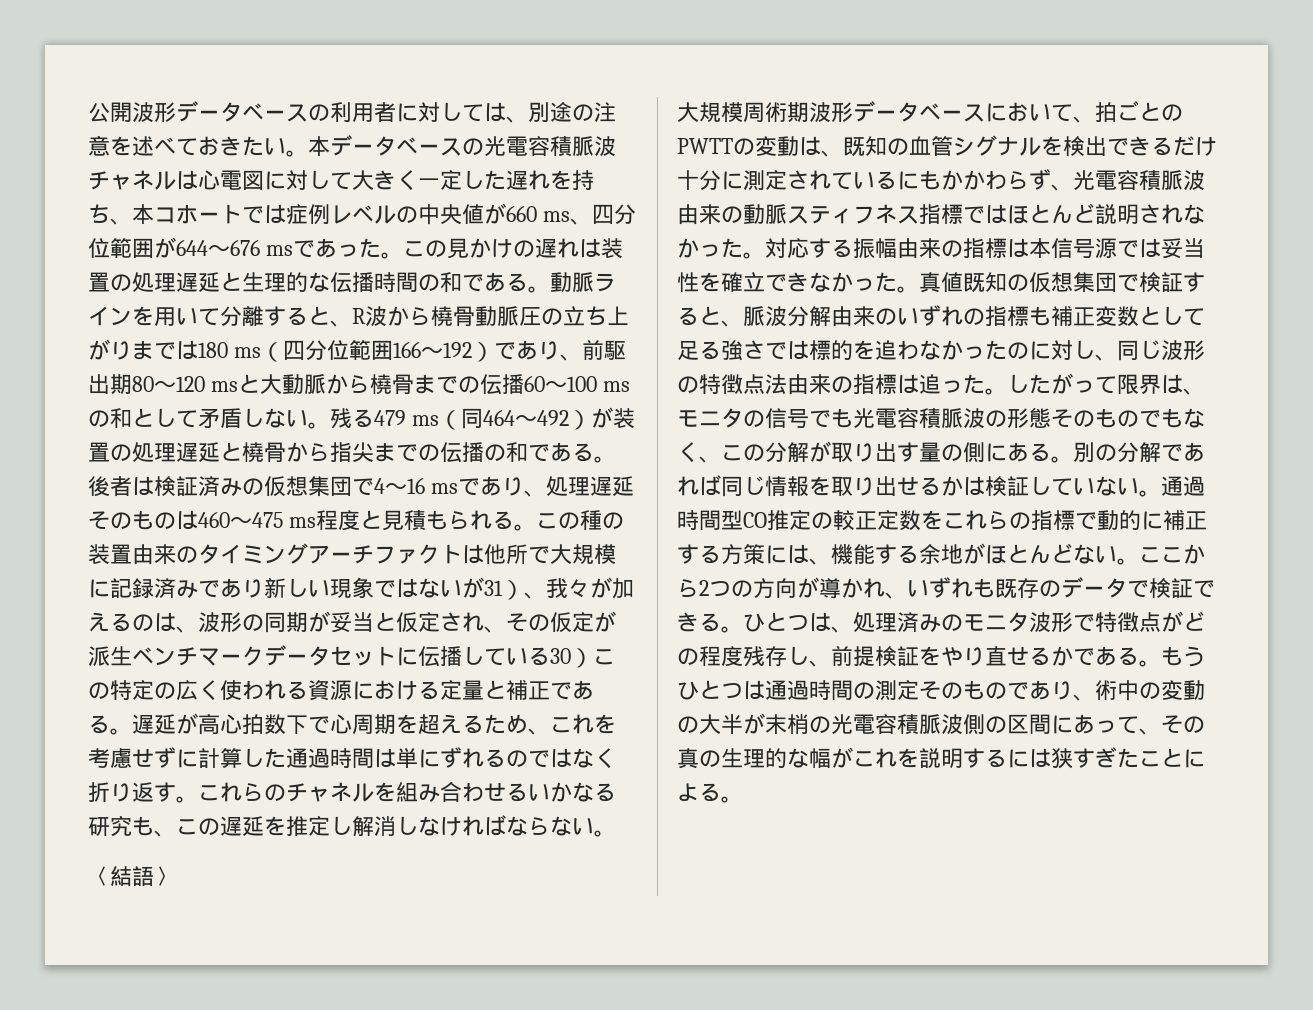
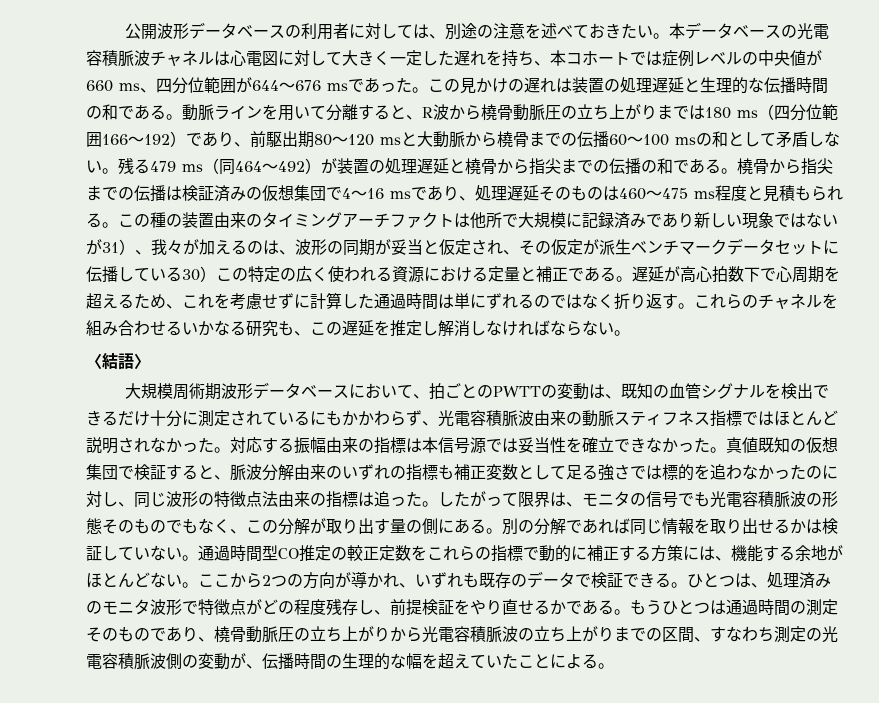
[88,476,132,497] 後者 -> [737,158,833,175] [86,185,166,202] 橈骨から指尖までの伝播
[1095,680,1205,701] [677,713,809,735] 術中の変動の大半が末梢 -> [214,626,806,643] 橈骨動脈圧の立ち上がりから光電容積脈波の立ち上がりまでの区間、すなわち測定
[1007,714,1205,735] [677,747,1117,769] 区間にあって、その真の生理的な幅がこれを説明するには狭すぎ -> [198,653,502,670] 変動が、伝播時間の生理的な幅を超えてい

